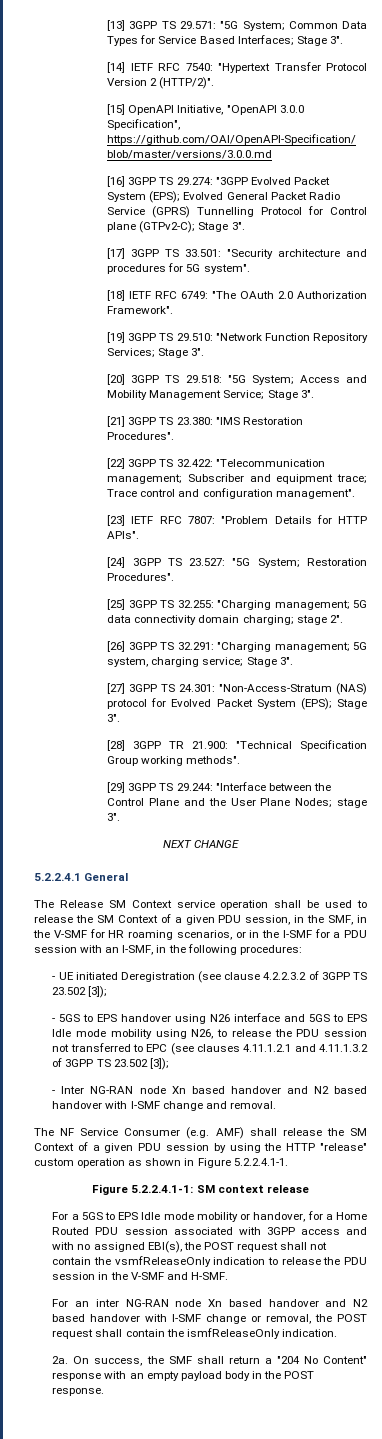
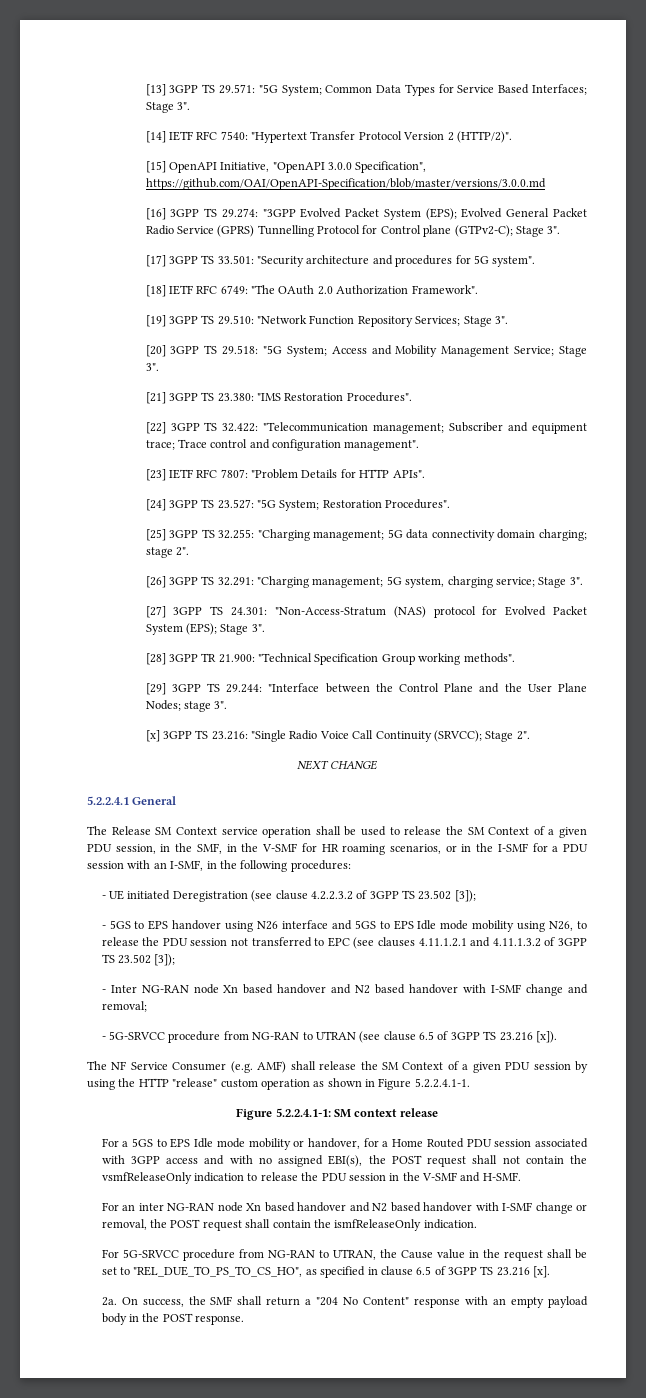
(121, 817) none -> [145,730,530,742] // [x] 3GPP TS 23.216: "Single Radio Voice Call Continuity (SRVCC); Stage 2".
[229,1101,276,1109] removal. -> [101,1001,147,1012] [101,1031,557,1043] removal; // - 5G-SRVCC procedure from NG-RAN to UTRAN (see clause 6.5 of 3GPP TS 23.216 [x]).
(337, 1333) none -> [101,1249,588,1261] [101,1266,551,1278] // For 5G-SRVCC procedure from NG-RAN to UTRAN, the Cause value in the request shall be set to "REL_DUE_TO_PS_TO_CS_HO", as specified in clause 6.5 of 3GPP TS 23.216 [x].

